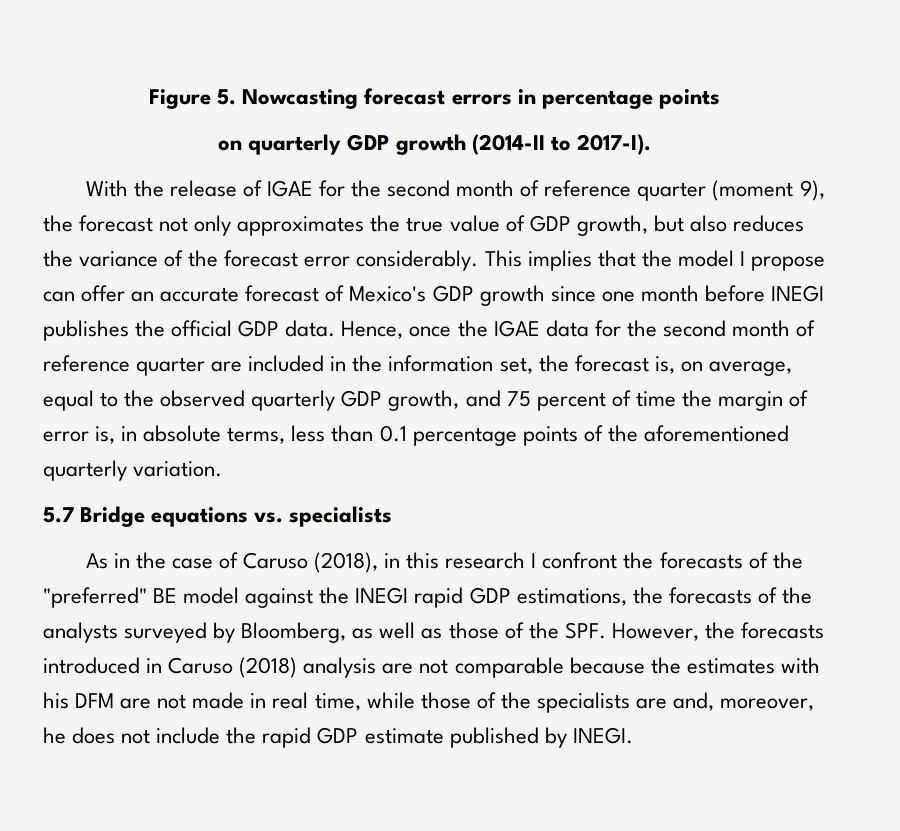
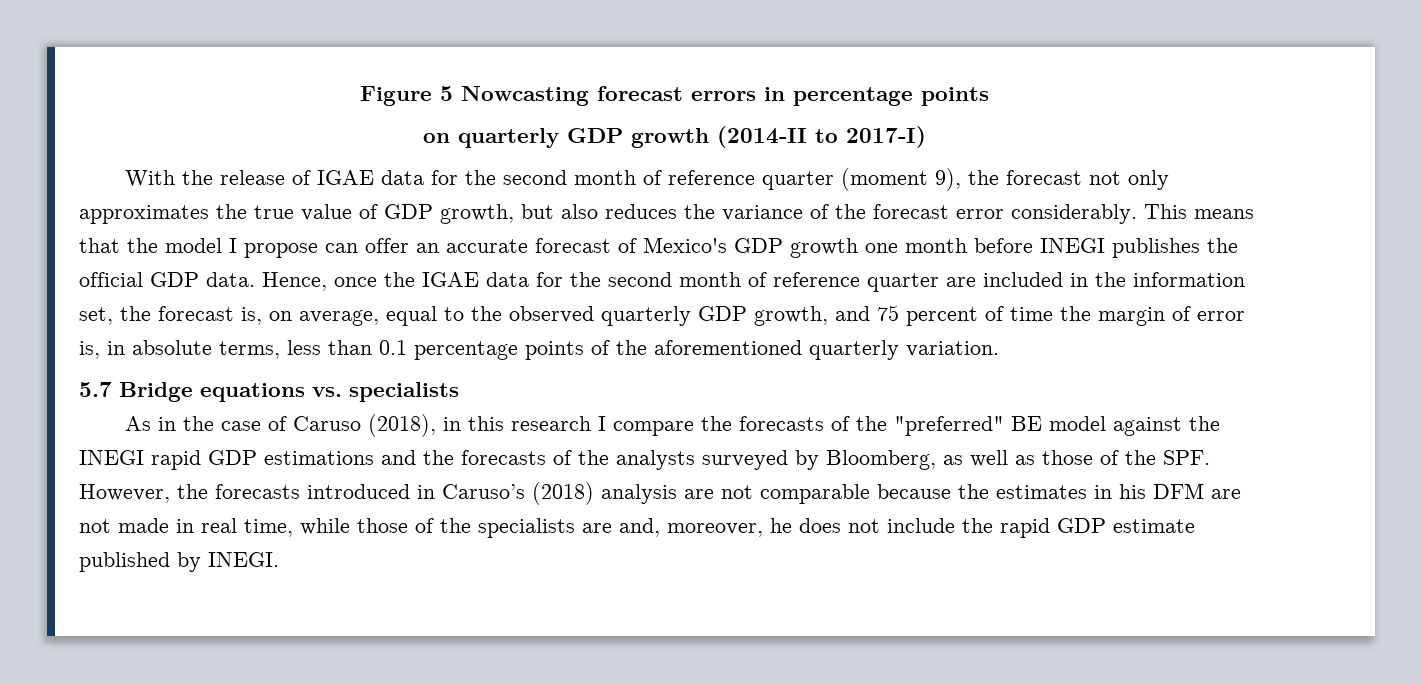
[217,89,237,105] 5. -> [439,86,453,101] 5
[576,134,651,155] 2017-I). -> [845,126,926,148] 2017-I)
(313, 188) none -> [381,170,425,185] data
[527,250,592,271] implies -> [1194,209,1254,219] means
[550,286,596,302] since -> (858, 248) none
[542,552,618,569] confront -> [613,421,695,436] compare
[516,588,627,606] estimations, -> [264,450,416,465] estimations and
[168,657,234,674] Caruso -> [442,484,525,499] Caruso’s
[780,657,820,674] with -> [1094,485,1112,499] in

